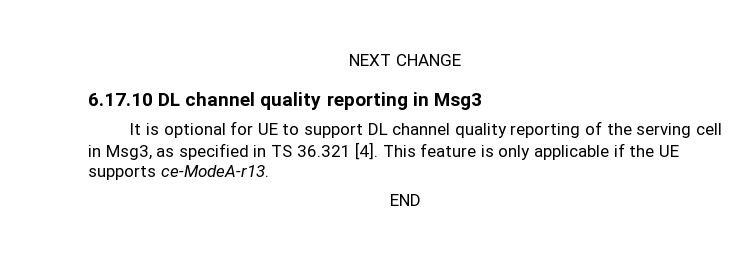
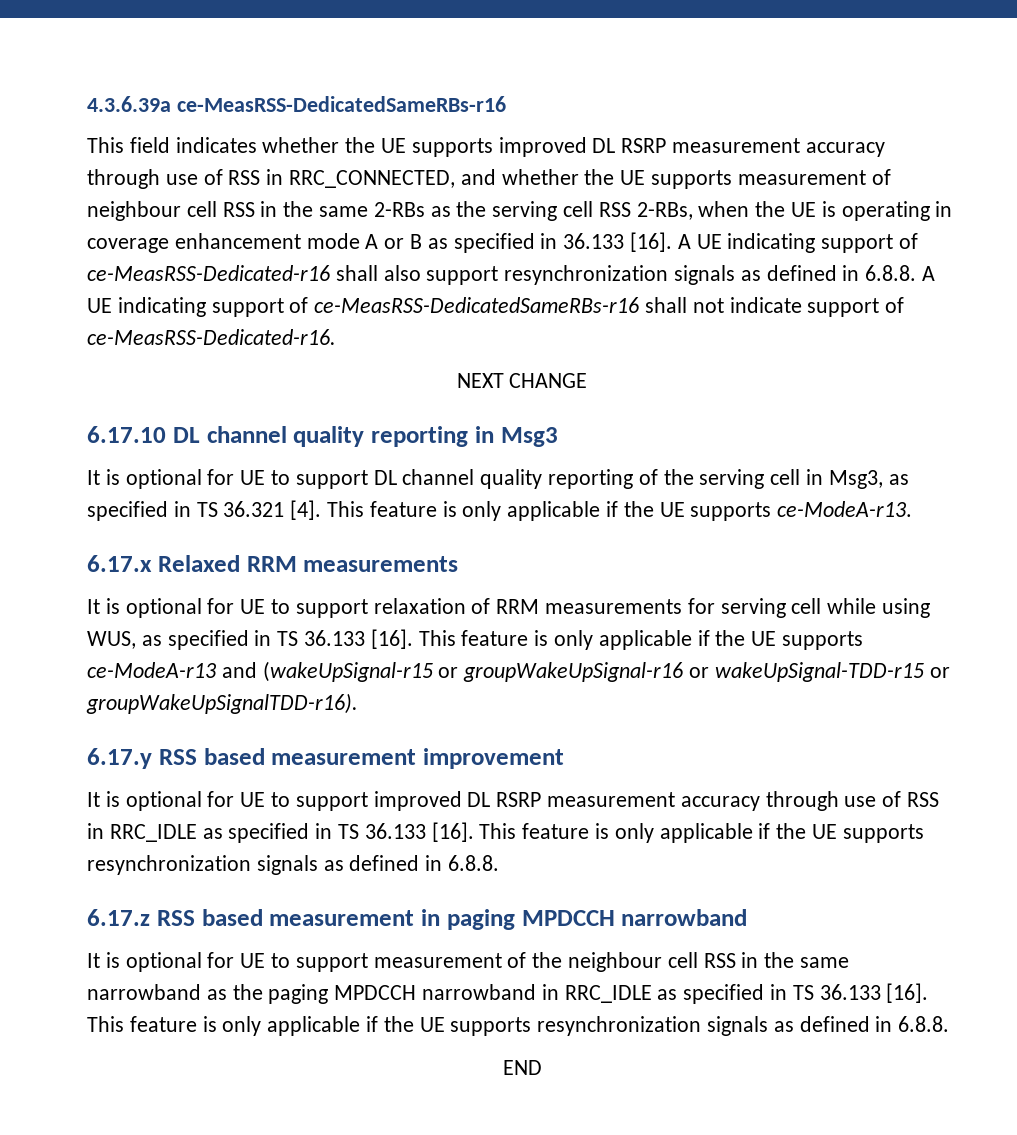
(349, 60) none -> [87,96,506,112] [87,137,885,157] [87,169,891,189] [87,201,953,221] [87,232,919,253] [87,265,936,285] [87,297,905,317] [87,329,336,345] 4.3.6.39a ce-MeasRSS-DedicatedSameRBs-r16 // This field indicates whether the UE supports improved DL RSRP measurement accuracy through use of RSS in RRC_CONNECTED, and whether the UE supports measurement of neighbour cell RSS in the same 2-RBs as the serving cell RSS 2-RBs, when the UE is operating in coverage enhancement mode A or B as specified in 36.133 [16]. A UE indicating support of ce-MeasRSS-Dedicated-r16 shall also support resynchronization signals as defined in 6.8.8. A UE indicating support of ce-MeasRSS-DedicatedSameRBs-r16 shall not indicate support of ce-MeasRSS-Dedicated-r16. //
(269, 171) none -> [87,555,459,572] [87,598,931,618] [87,629,864,650] [87,661,950,682] [86,693,358,714] [87,748,564,769] [87,791,940,811] [87,822,924,843] [87,855,500,875] [87,909,748,930] [87,952,850,972] [87,983,929,1004] [87,1016,950,1036] // 6.17.x Relaxed RRM measurements // It is optional for UE to support relaxation of RRM measurements for serving cell while using WUS, as specified in TS 36.133 [16]. This feature is only applicable if the UE supports ce-ModeA-r13 and (wakeUpSignal-r15 or groupWakeUpSignal-r16 or wakeUpSignal-TDD-r15 or groupWakeUpSignalTDD-r16). // 6.17.y RSS based measurement improvement // It is optional for UE to support improved DL RSRP measurement accuracy through use of RSS in RRC_IDLE as specified in TS 36.133 [16]. This feature is only applicable if the UE supports resynchronization signals as defined in 6.8.8. // 6.17.z RSS based measurement in paging MPDCCH narrowband // It is optional for UE to support measurement of the neighbour cell RSS in the same narrowband as the paging MPDCCH narrowband in RRC_IDLE as specified in TS 36.133 [16]. This feature is only applicable if the UE supports resynchronization signals as defined in 6.8.8.

